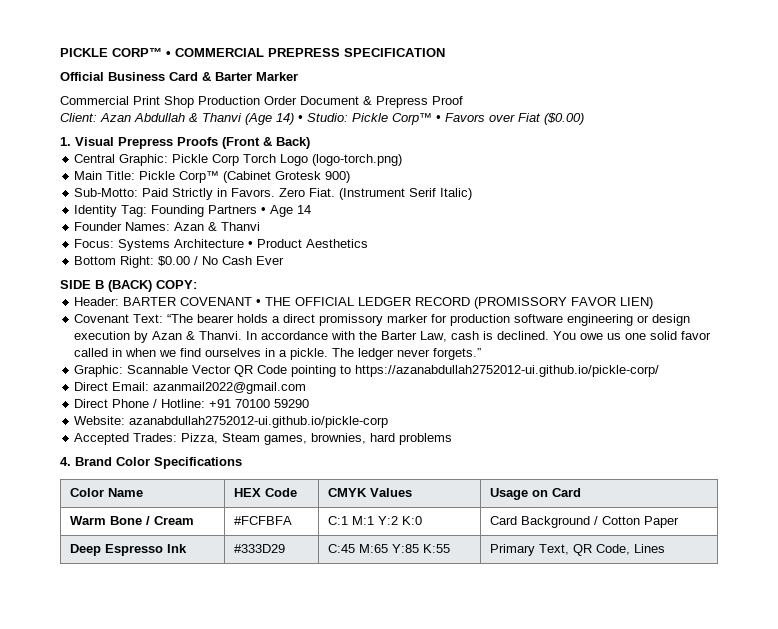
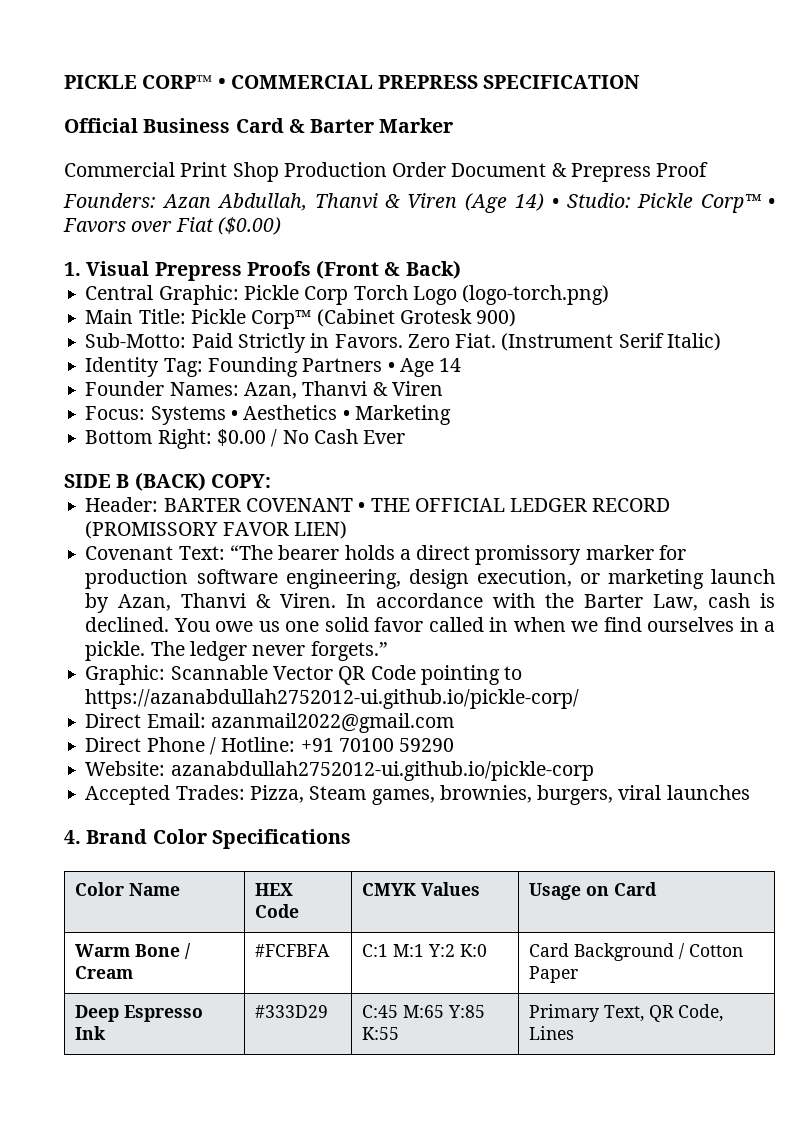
[60,113,242,122] Client: Azan Abdullah & Thanvi -> [63,193,458,211] Founders: Azan Abdullah, Thanvi & Viren
[174,222,261,231] Azan & Thanvi -> [243,381,443,399] Azan, Thanvi & Viren
[174,239,303,248] Architecture • Product -> [230,410,238,420] •
(369, 243) none -> [342,405,451,425] • Marketing
[567,314,691,326] [74,331,243,343] engineering or design execution by Azan & Thanvi. -> [285,569,775,589] [85,593,337,613] engineering, design execution, or marketing launch by Azan, Thanvi & Viren.
[370,433,453,445] hard problems -> [537,785,750,805] burgers, viral launches

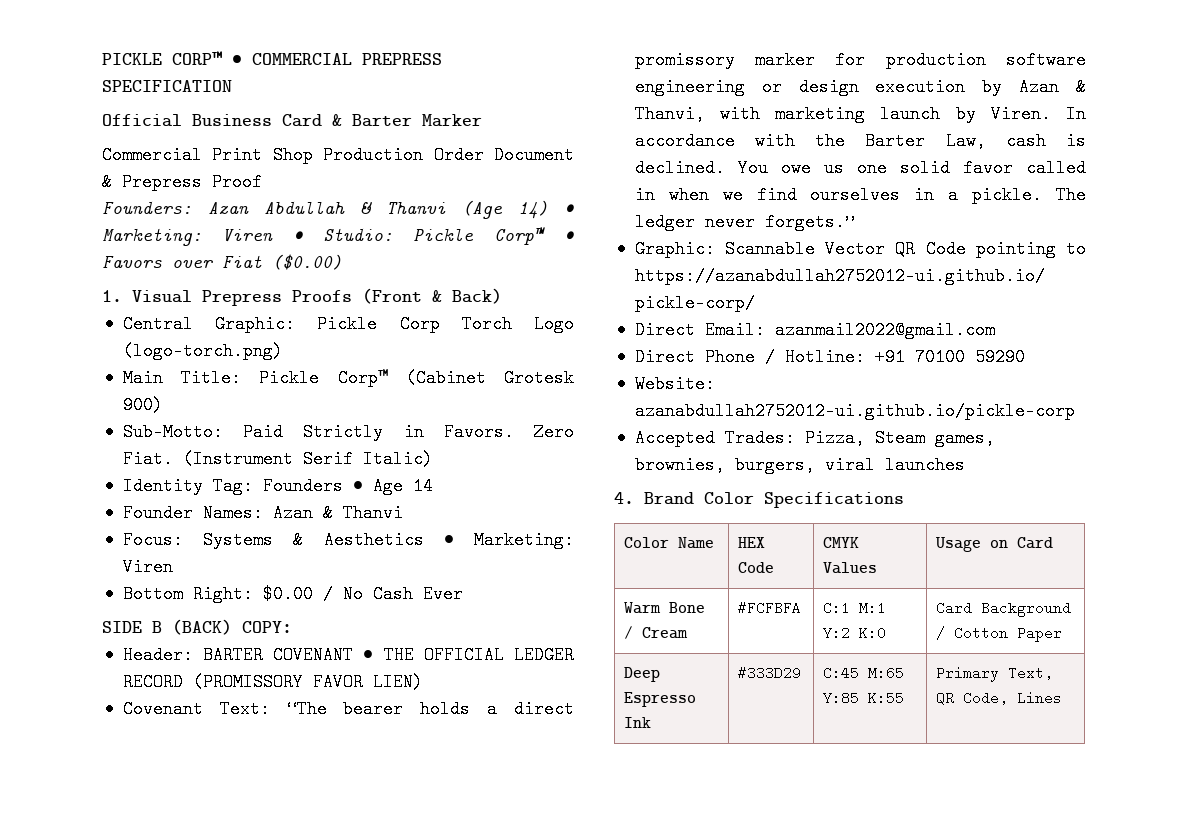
[216,193,544,213] Abdullah, Thanvi & Viren (Age 14) -> [264,200,574,219] [102,228,274,246] Abdullah & Thanvi (Age 14) • Marketing: Viren
[207,357,383,377] Founding Partners -> [262,477,343,495] Founders
[243,381,443,399] Azan, Thanvi & Viren -> [272,504,403,522] Azan & Thanvi
[230,410,238,420] • -> [293,531,304,549] &
[354,405,451,425] Marketing -> [474,531,574,549] [122,558,173,576] Marketing: Viren
[285,569,775,589] [85,593,272,613] engineering, design execution, or marketing launch by Azan, Thanvi & -> [634,78,1086,96] [634,105,976,123] engineering or design execution by Azan & Thanvi, with marketing launch by

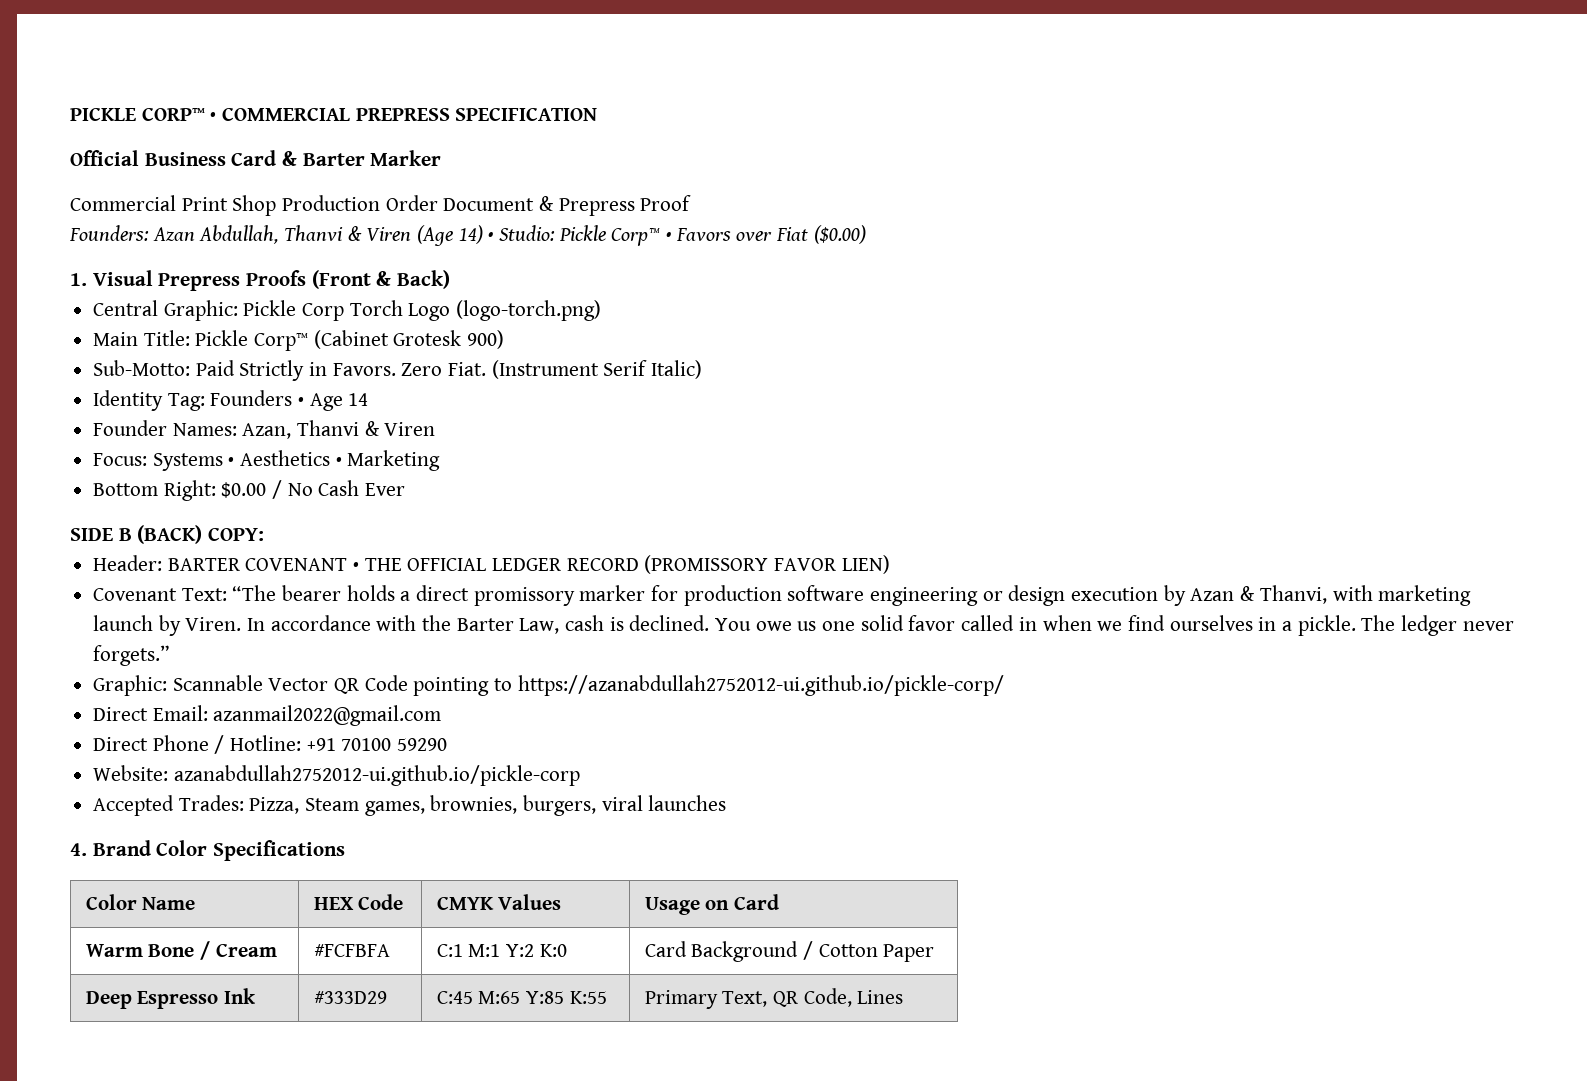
[264,200,574,219] [102,228,274,246] Abdullah & Thanvi (Age 14) • Marketing: Viren -> [199,225,483,246] Abdullah, Thanvi & Viren (Age 14)
[272,504,403,522] Azan & Thanvi -> [242,420,436,439] Azan, Thanvi & Viren
[293,531,304,549] & -> [228,457,235,466] •
[474,531,574,549] [122,558,173,576] Marketing: Viren -> [347,450,441,471] Marketing

